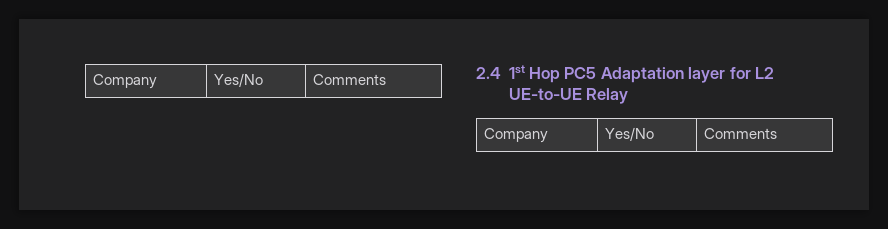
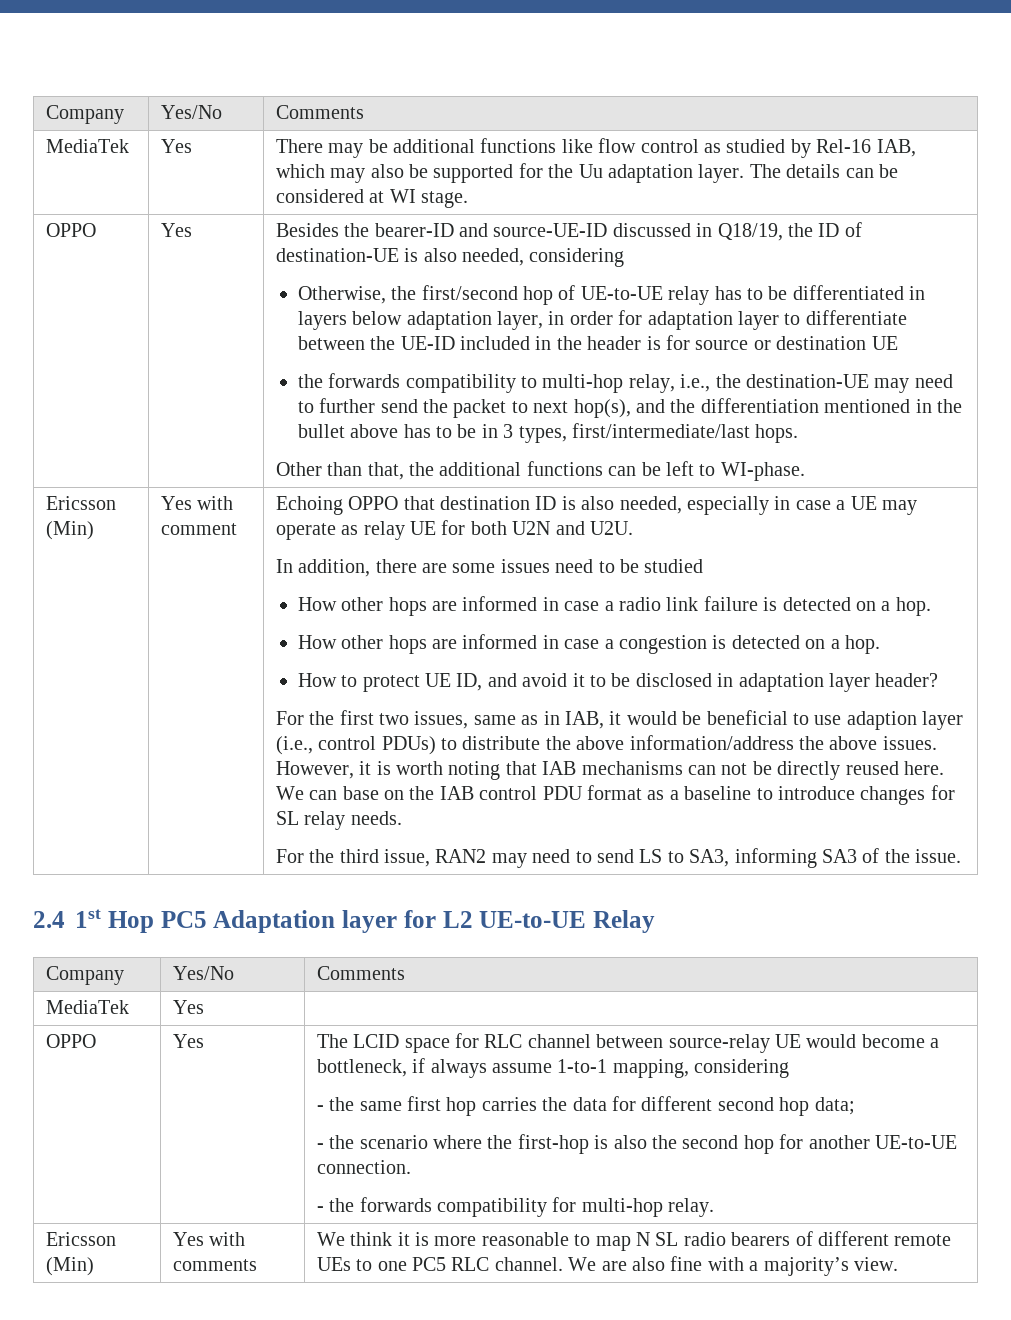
[92,74,157,89] [213,73,263,87] [312,74,386,85] Company | Yes/No | Comments -> [45,105,124,124] [160,105,222,119] [275,105,364,119] [45,139,129,153] [160,139,192,153] [275,138,916,158] [275,163,898,183] [275,189,468,208] [45,223,96,237] [160,223,192,237] [275,222,862,241] [275,248,625,267] [297,285,926,305] [297,310,907,330] [297,335,898,350] [297,373,953,393] [297,398,962,418] [297,423,799,443] [275,461,805,481] [45,496,116,510] [45,521,94,540] [160,496,234,510] [160,523,237,535] [275,496,917,515] [275,520,633,540] [275,559,704,577] [297,596,931,616] [297,634,880,654] [297,673,939,692] [275,710,964,730] [275,735,937,755] [275,761,944,780] [275,785,955,805] [275,811,402,830] [275,848,962,868] Company | Yes/No | Comments // MediaTek | Yes | There may be additional functions like flow control as studied by Rel-16 IAB, which may also be supported for the Uu adaptation layer. The details can be considered at WI stage. // OPPO | Yes | Besides the bearer-ID and source-UE-ID discussed in Q18/19, the ID of destination-UE is also needed, considering // Otherwise, the first/second hop of UE-to-UE relay has to be differentiated in layers below adaptation layer, in order for adaptation layer to differentiate between the UE-ID included in the header is for source or destination UE // the forwards compatibility to multi-hop relay, i.e., the destination-UE may need to further send the packet to next hop(s), and the differentiation mentioned in the bullet above has to be in 3 types, first/intermediate/last hops. // Other than that, the additional functions can be left to WI-phase. // Ericsson (Min) | Yes with comment | Echoing OPPO that destination ID is also needed, especially in case a UE may operate as relay UE for both U2N and U2U. // In addition, there are some issues need to be studied // How other hops are informed in case a radio link failure is detected on a hop. // How other hops are informed in case a congestion is detected on a hop. // How to protect UE ID, and avoid it to be disclosed in adaptation layer header? // For the first two issues, same as in IAB, it would be beneficial to use adaption layer (i.e., control PDUs) to distribute the above information/address the above issues. However, it is worth noting that IAB mechanisms can not be directly reused here. We can base on the IAB control PDU format as a baseline to introduce changes for SL relay needs. // For the third issue, RAN2 may need to send LS to SA3, informing SA3 of the issue.
(777, 133) none -> [45,1000,129,1014] [172,1000,204,1014] [45,1034,96,1048] [172,1034,204,1048] [316,1033,940,1053] [316,1058,790,1078] [316,1096,855,1116] [316,1134,957,1154] [316,1160,411,1174] [316,1197,715,1217] [45,1232,116,1246] [45,1257,94,1276] [172,1232,246,1246] [172,1259,257,1271] [316,1231,952,1251] [316,1256,898,1276] // MediaTek | Yes | // OPPO | Yes | The LCID space for RLC channel between source-relay UE would become a bottleneck, if always assume 1-to-1 mapping, considering // - the same first hop carries the data for different second hop data; // - the scenario where the first-hop is also the second hop for another UE-to-UE connection. // - the forwards compatibility for multi-hop relay. // Ericsson (Min) | Yes with comments | We think it is more reasonable to map N SL radio bearers of different remote UEs to one PC5 RLC channel. We are also fine with a majority’s view.

